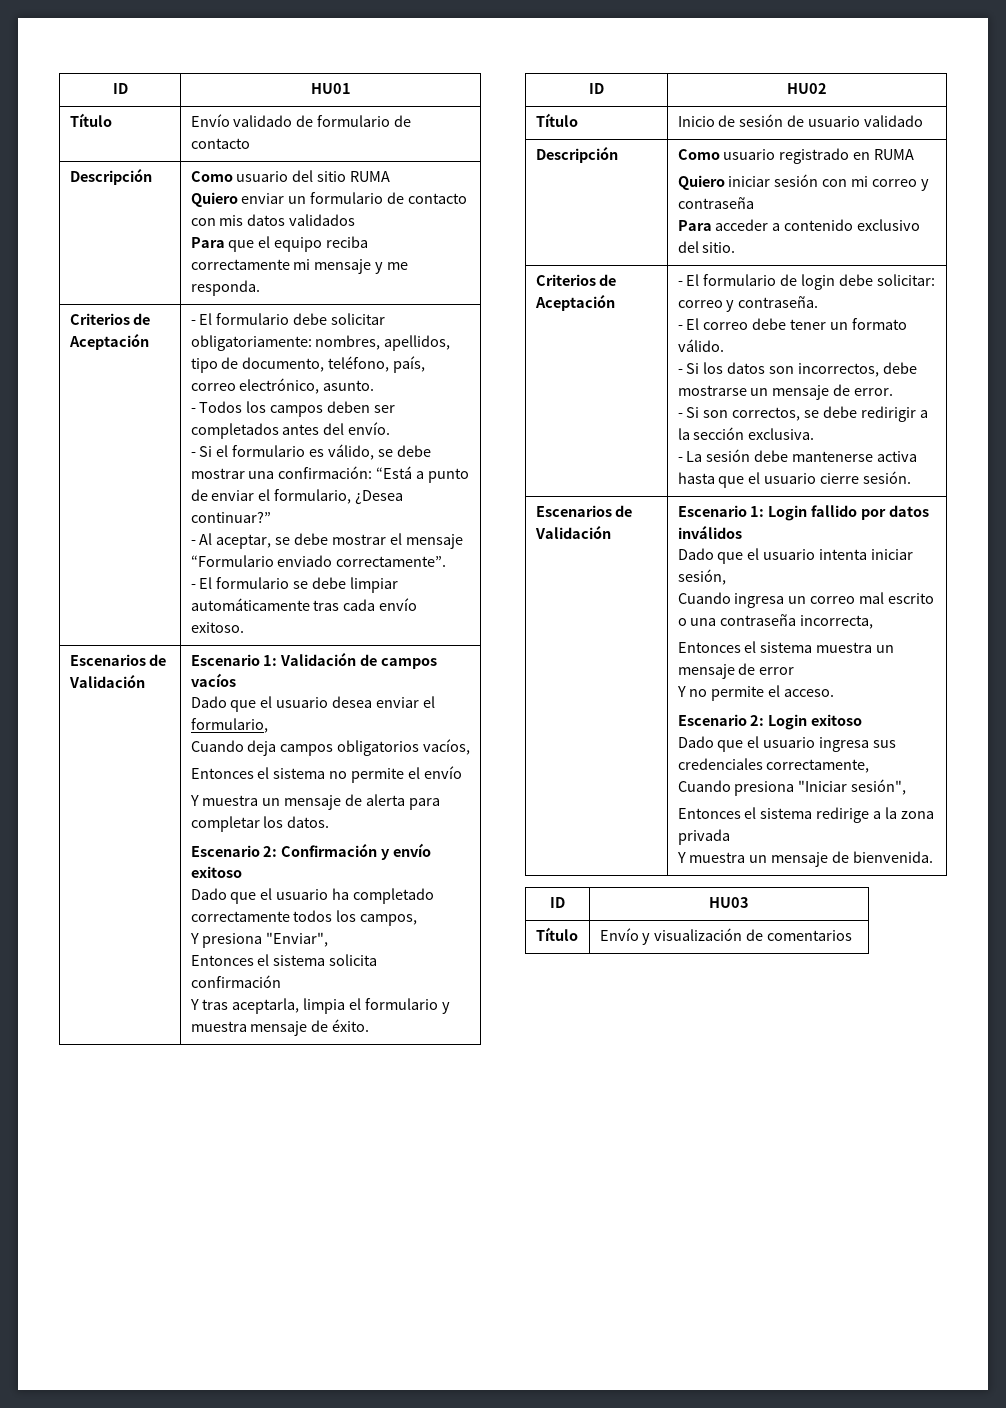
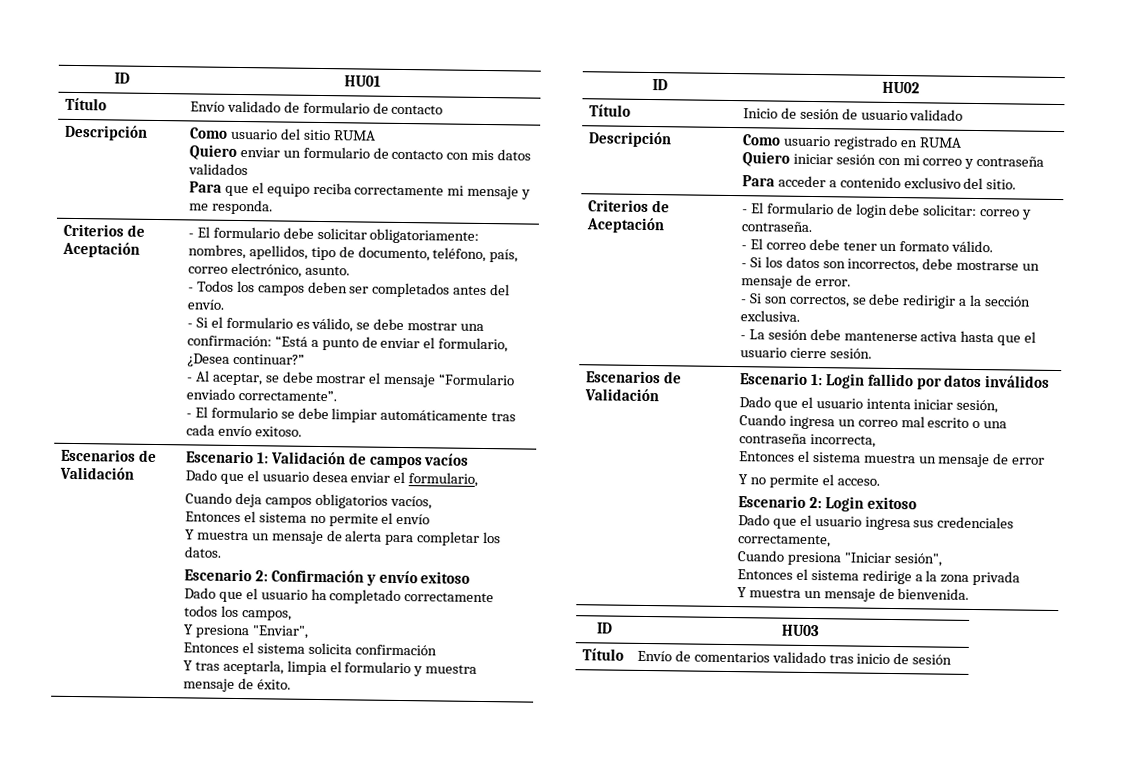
[642,928,853,945] y visualización de comentarios -> [674,650,953,665] de comentarios validado tras inicio de sesión

